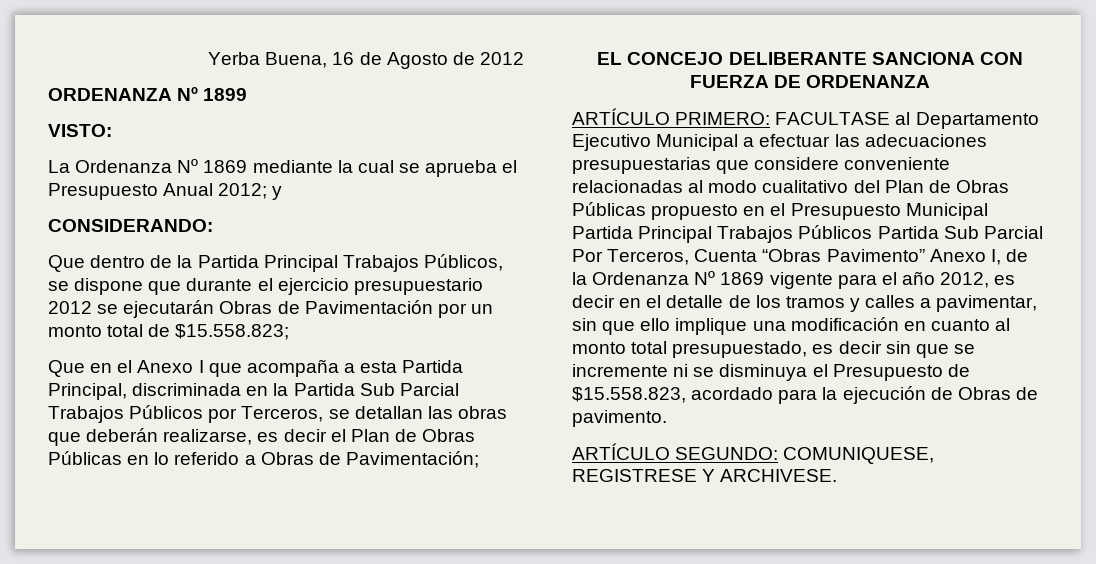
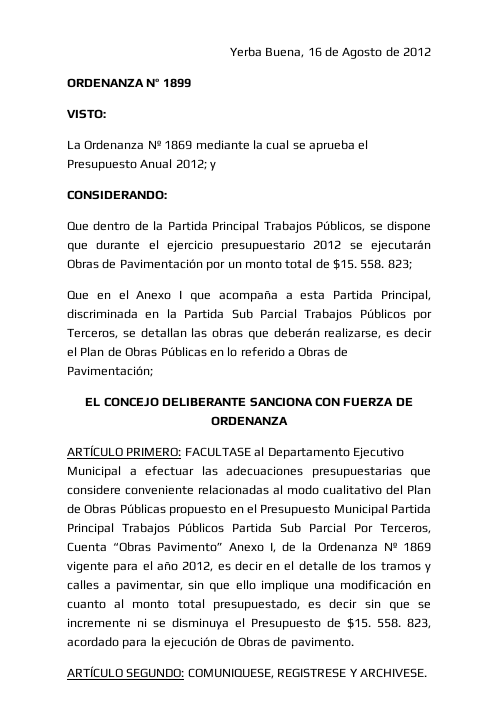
[175,324,290,340] $15.558.823; -> [333,259,412,270] $15. 558. 823;
[572,387,686,403] $15.558.823, -> [347,618,431,629] $15. 558. 823,

